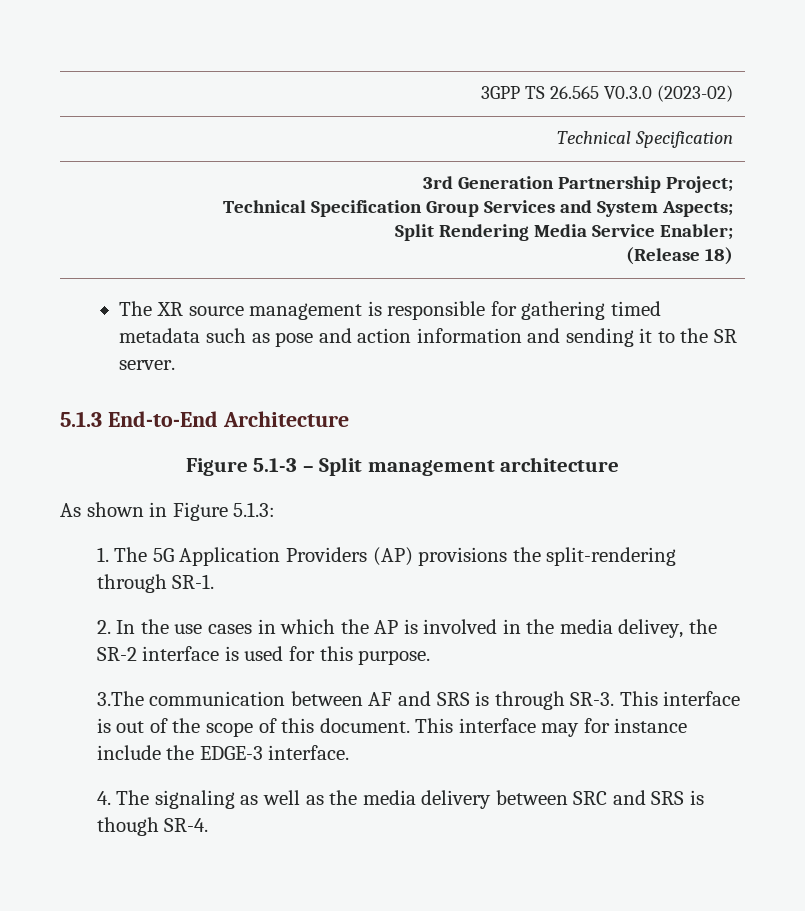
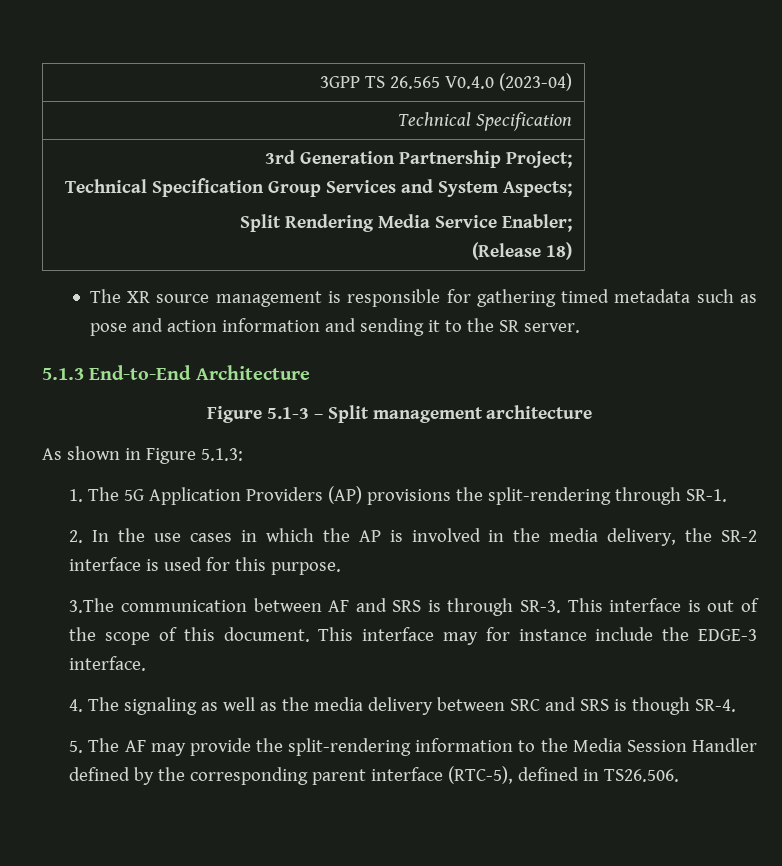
[603,85,733,102] V0.3.0 (2023-02) -> [445,73,573,91] V0.4.0 (2023-04)
[618,619,684,638] delivey, -> [607,528,677,546] delivery,
(209, 825) none -> [69,738,757,756] [69,766,680,785] // 5. The AF may provide the split-rendering information to the Media Session Handler defined by the corresponding parent interface (RTC-5), defined in TS26.506.

